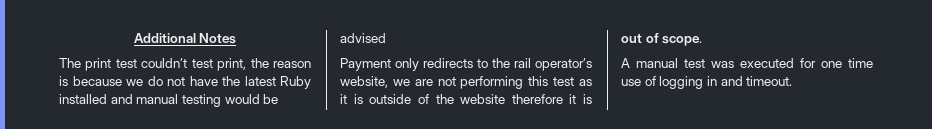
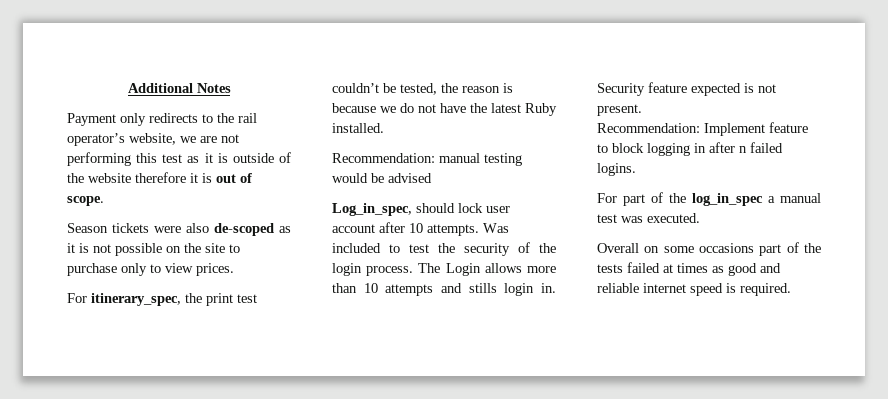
[59,58,311,71] [59,76,311,89] [59,94,279,107] [340,33,386,43] // The print test couldn’t test print, the reason is because we do not have the latest Ruby installed and manual testing would be advised -> (231, 88) none
[621,58,873,68] [621,76,793,89] A manual test was executed for one time use of logging in and timeout. -> [67,223,291,236] [67,243,240,256] [67,263,234,276] [67,293,257,306] [332,83,513,95] [332,103,557,116] [332,123,384,133] [332,153,522,166] [332,173,432,183] [332,203,510,216] [332,222,509,236] [332,242,556,256] [332,263,556,276] [332,283,556,296] [597,82,776,96] [597,104,642,116] [597,122,808,136] [597,142,783,156] [597,163,636,176] [597,192,821,206] [597,213,700,223] [597,242,821,256] [597,262,781,276] [597,283,791,296] Season tickets were also de-scoped as it is not possible on the site to purchase only to view prices. // For itinerary_spec, the print test couldn’t be tested, the reason is because we do not have the latest Ruby installed. // Recommendation: manual testing would be advised // Log_in_spec, should lock user account after 10 attempts. Was included to test the security of the login process. The Login allows more than 10 attempts and stills login in. Security feature expected is not present. // Recommendation: Implement feature to block logging in after n failed logins. // For part of the log_in_spec a manual test was executed. // Overall on some occasions part of the tests failed at times as good and reliable internet speed is required.

